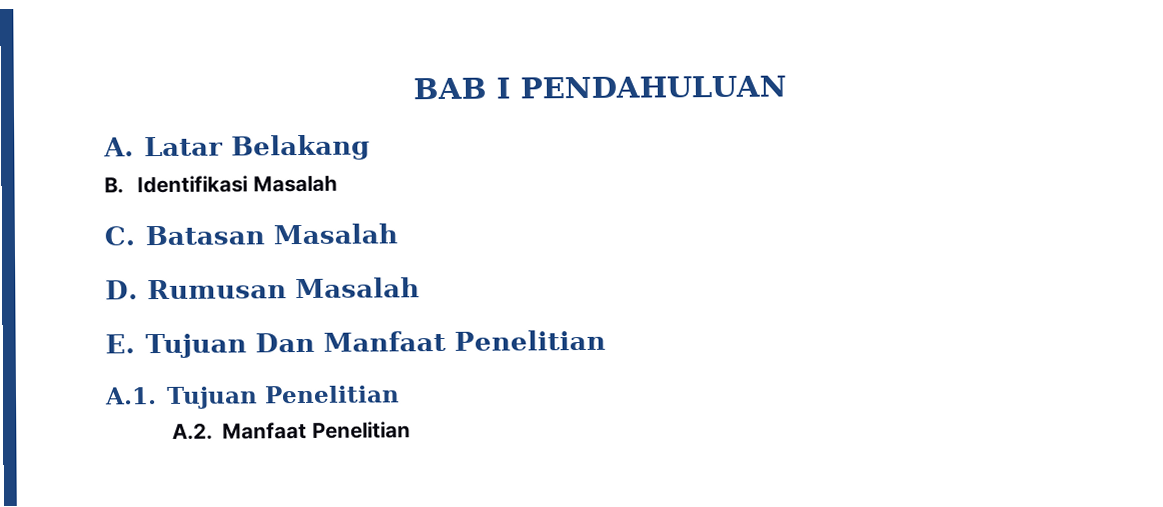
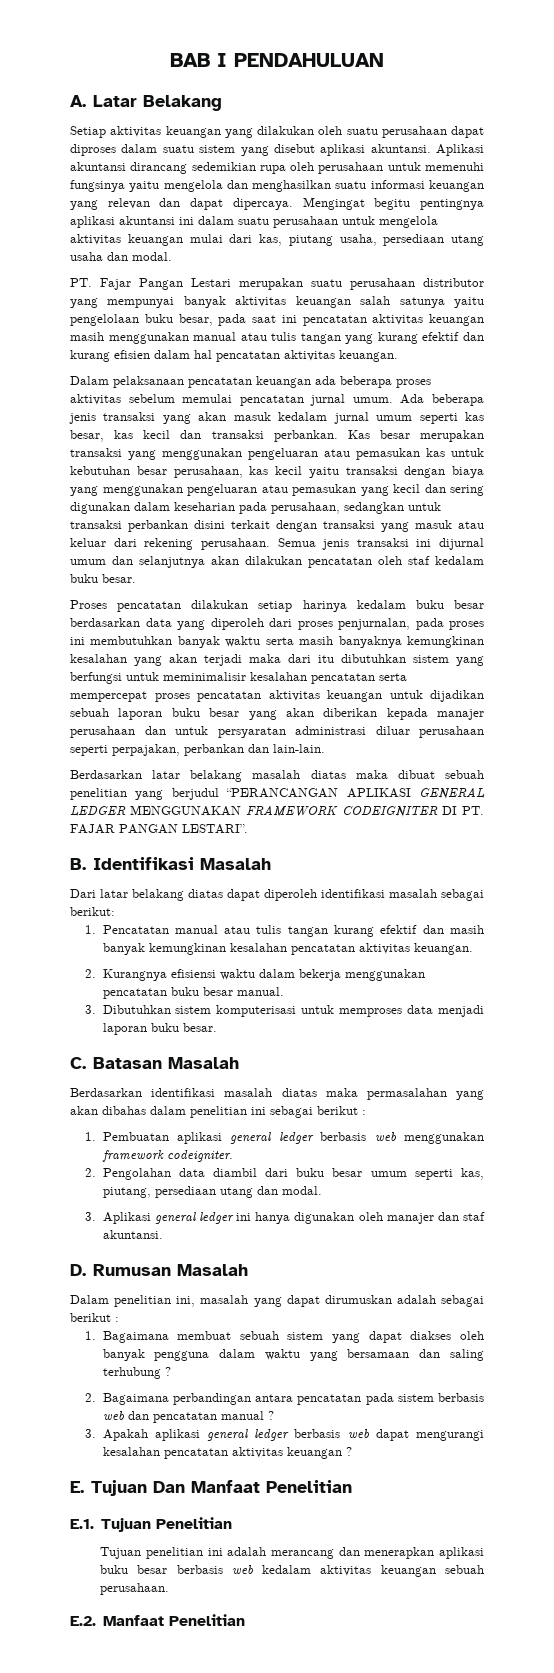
[104,175,338,194] [104,223,398,246] [105,277,421,300] B. Identifikasi Masalah // C. Batasan Masalah // D. Rumusan Masalah -> [70,126,484,138] [70,144,484,156] [70,162,484,174] [70,180,484,192] [70,197,485,210] [70,216,438,228] [70,234,484,246] [70,252,172,261] [70,278,484,290] [70,296,484,308] [70,314,484,326] [70,332,484,344] [70,350,398,362] [70,376,431,388] [70,394,484,406] [69,412,485,424] [70,430,484,442] [70,448,484,460] [70,466,484,478] [70,484,484,496] [70,502,441,514] [70,520,484,532] [70,538,484,550] [70,556,484,568] [70,574,136,583] [70,600,485,612] [70,618,484,630] [70,636,484,648] [70,654,484,666] [70,672,407,684] [70,690,484,702] [70,708,484,720] [70,726,484,738] [70,744,325,756] [70,770,485,782] [70,787,485,800] [70,805,484,818] [70,824,248,834] [70,857,271,870] [70,889,484,901] [70,907,115,916] [85,925,484,937] [102,943,473,955] [85,969,425,981] [102,987,284,999] [85,1005,484,1017] [102,1023,217,1035] [70,1057,239,1069] [70,1088,484,1100] [70,1106,366,1118] [85,1132,484,1144] [101,1150,233,1162] [85,1168,484,1180] [102,1186,322,1198] [85,1212,486,1224] [102,1230,163,1239] [70,1264,248,1276] [70,1295,484,1307] [70,1313,119,1322] [85,1331,484,1343] [102,1349,485,1361] [102,1367,171,1379] [85,1393,484,1405] [102,1411,274,1423] [85,1429,484,1441] [102,1447,352,1459] Setiap aktivitas keuangan yang dilakukan oleh suatu perusahaan dapat diproses dalam suatu sistem yang disebut aplikasi akuntansi. Aplikasi akuntansi dirancang sedemikian rupa oleh perusahaan untuk memenuhi fungsinya yaitu mengelola dan menghasilkan suatu informasi keuangan yang relevan dan dapat dipercaya. Mengingat begitu pentingnya aplikasi akuntansi ini dalam suatu perusahaan untuk mengelola aktivitas keuangan mulai dari kas, piutang usaha, persediaan utang usaha dan modal. // PT. Fajar Pangan Lestari merupakan suatu perusahaan distributor yang mempunyai banyak aktivitas keuangan salah satunya yaitu pengelolaan buku besar, pada saat ini pencatatan aktivitas keuangan masih menggunakan manual atau tulis tangan yang kurang efektif dan kurang efisien dalam hal pencatatan aktivitas keuangan. // Dalam pelaksanaan pencatatan keuangan ada beberapa proses aktivitas sebelum memulai pencatatan jurnal umum. Ada beberapa jenis transaksi yang akan masuk kedalam jurnal umum seperti kas besar, kas kecil dan transaksi perbankan. Kas besar merupakan transaksi yang menggunakan pengeluaran atau pemasukan kas untuk kebutuhan besar perusahaan, kas kecil yaitu transaksi dengan biaya yang menggunakan pengeluaran atau pemasukan yang kecil dan sering digunakan dalam keseharian pada perusahaan, sedangkan untuk transaksi perbankan disini terkait dengan transaksi yang masuk atau keluar dari rekening perusahaan. Semua jenis transaksi ini dijurnal umum dan selanjutnya akan dilakukan pencatatan oleh staf kedalam buku besar. // Proses pencatatan dilakukan setiap harinya kedalam buku besar berdasarkan data yang diperoleh dari proses penjurnalan, pada proses ini membutuhkan banyak waktu serta masih banyaknya kemungkinan kesalahan yang akan terjadi maka dari itu dibutuhkan sistem yang berfungsi untuk meminimalisir kesalahan pencatatan serta mempercepat proses pencatatan aktivitas keuangan untuk dijadikan sebuah laporan buku besar yang akan diberikan kepada manajer perusahaan dan untuk persyaratan administrasi diluar perusahaan seperti perpajakan, perbankan dan lain-lain. // Berdasarkan latar belakang masalah diatas maka dibuat sebuah penelitian yang berjudul “PERANCANGAN APLIKASI GENERAL LEDGER MENGGUNAKAN FRAMEWORK CODEIGNITER DI PT. FAJAR PANGAN LESTARI”. // B. Identifikasi Masalah // Dari latar belakang diatas dapat diperoleh identifikasi masalah sebagai berikut: // 1. Pencatatan manual atau tulis tangan kurang efektif dan masih banyak kemungkinan kesalahan pencatatan aktivitas keuangan. // 2. Kurangnya efisiensi waktu dalam bekerja menggunakan pencatatan buku besar manual. // 3. Dibutuhkan sistem komputerisasi untuk memproses data menjadi laporan buku besar. // C. Batasan Masalah // Berdasarkan identifikasi masalah diatas maka permasalahan yang akan dibahas dalam penelitian ini sebagai berikut : // 1. Pembuatan aplikasi general ledger berbasis web menggunakan framework codeigniter. // 2. Pengolahan data diambil dari buku besar umum seperti kas, piutang, persediaan utang dan modal. // 3. Aplikasi general ledger ini hanya digunakan oleh manajer dan staf akuntansi. // D. Rumusan Masalah // Dalam penelitian ini, masalah yang dapat dirumuskan adalah sebagai berikut : // 1. Bagaimana membuat sebuah sistem yang dapat diakses oleh banyak pengguna dalam waktu yang bersamaan dan saling terhubung ? // 2. Bagaimana perbandingan antara pencatatan pada sistem berbasis web dan pencatatan manual ? // 3. Apakah aplikasi general ledger berbasis web dapat mengurangi kesalahan pencatatan aktivitas keuangan ?
[104,387,157,405] A.1. -> [70,1519,94,1529] E.1.
[171,422,213,440] A.2. -> [100,1547,484,1559] [100,1565,484,1577] [100,1583,170,1595] [70,1616,96,1626] Tujuan penelitian ini adalah merancang dan menerapkan aplikasi buku besar berbasis web kedalam aktivitas keuangan sebuah perusahaan. // E.2.

